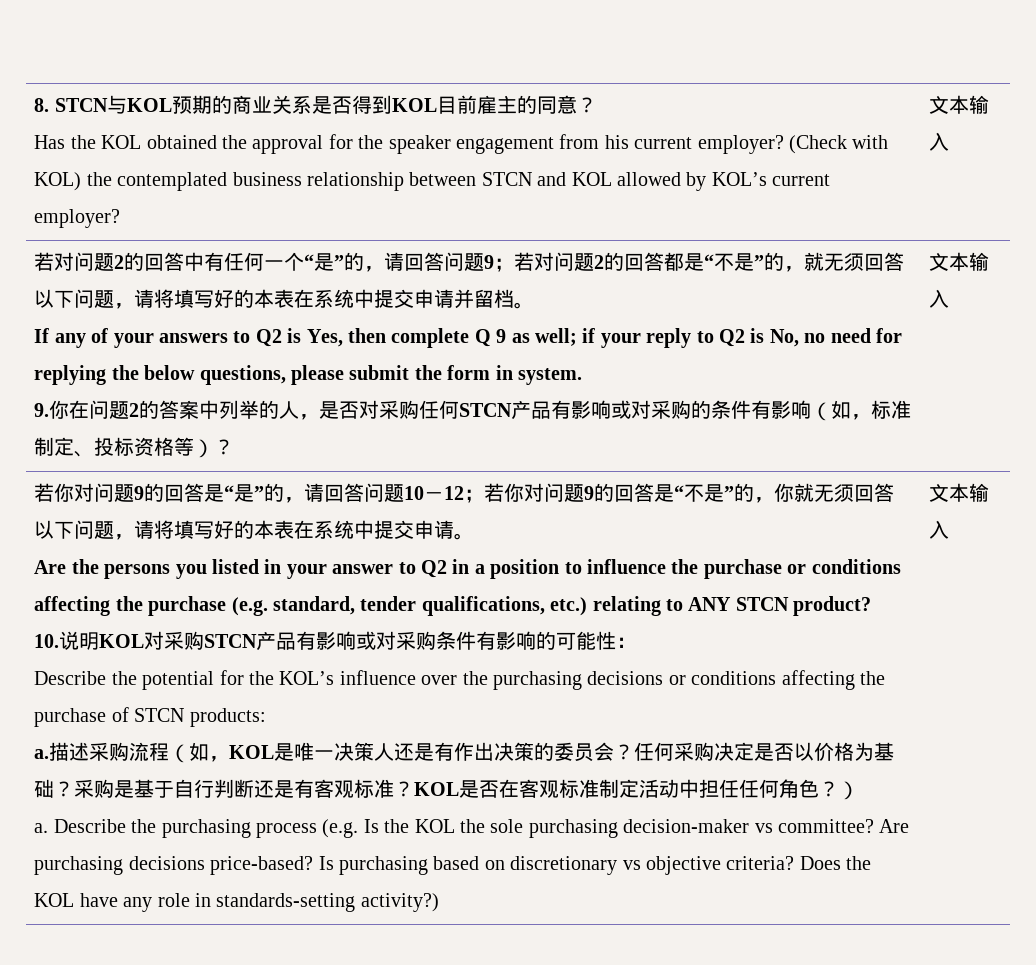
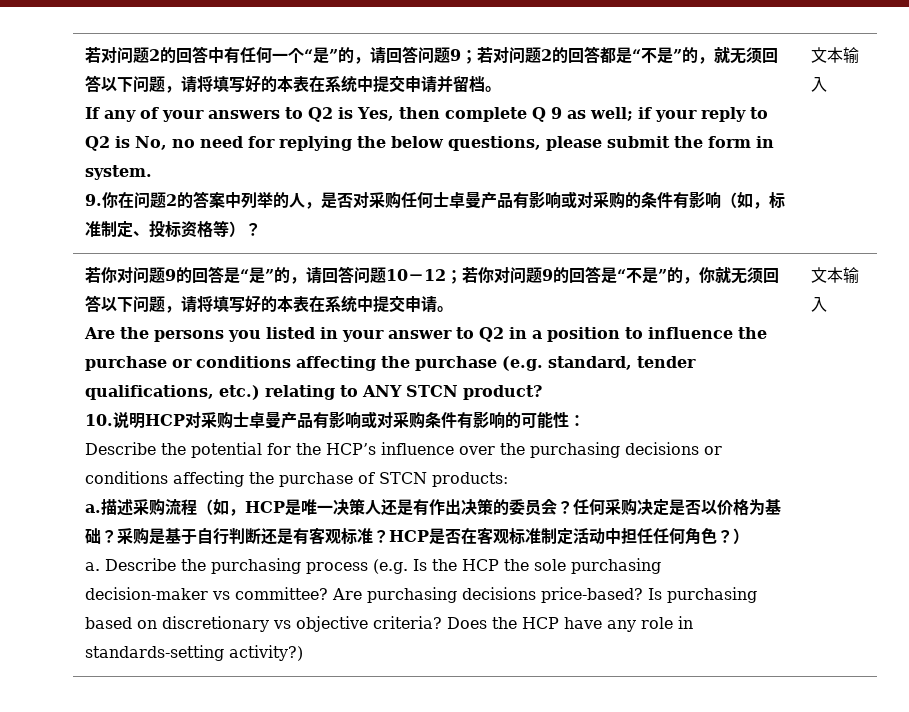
[34,95,597,114] [34,134,889,154] [34,172,831,191] [34,209,121,228] [929,95,990,114] [929,132,950,151] 8. STCN与KOL预期的商业关系是否得到KOL目前雇主的同意？ // Has the KOL obtained the approval for the speaker engagement from his current employer? (Check with KOL) the contemplated business relationship between STCN and KOL allowed by KOL’s current employer? | 文本输入 // -> (84, 54) none
[459,403,513,417] STCN -> [432,192,481,209] 士卓曼
[99,631,258,650] KOL对采购STCN -> [144,411,281,429] HCP对采购士卓曼
[279,671,335,685] KOL’s -> [325,443,376,455] HCP’s
[229,745,275,759] KOL -> [244,501,285,513] HCP
[414,782,460,796] KOL -> [388,530,429,542] HCP
[414,819,455,833] KOL -> [461,559,499,571] HCP
[34,893,75,907] KOL -> [521,617,559,629] HCP

